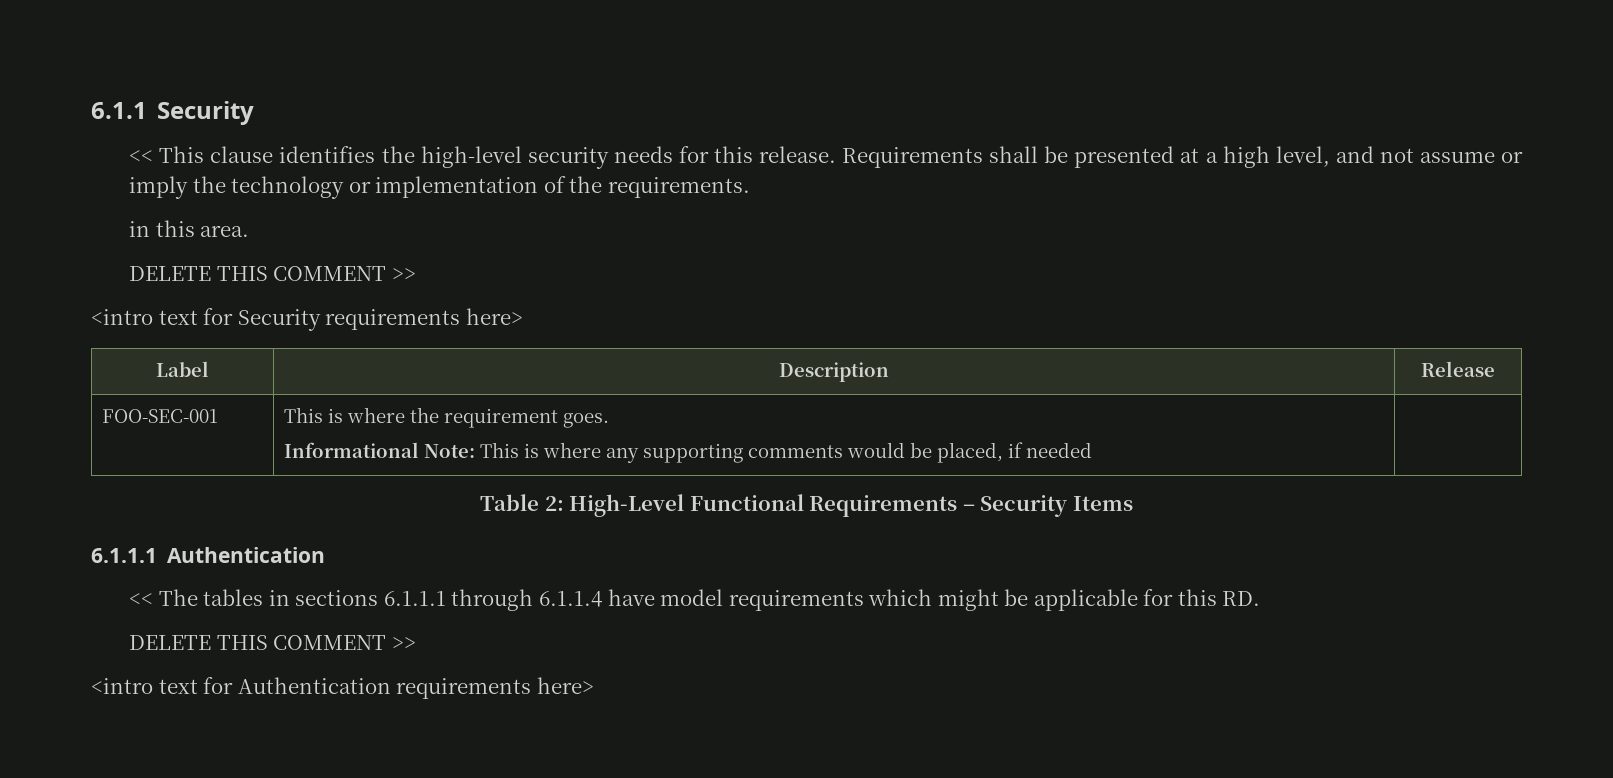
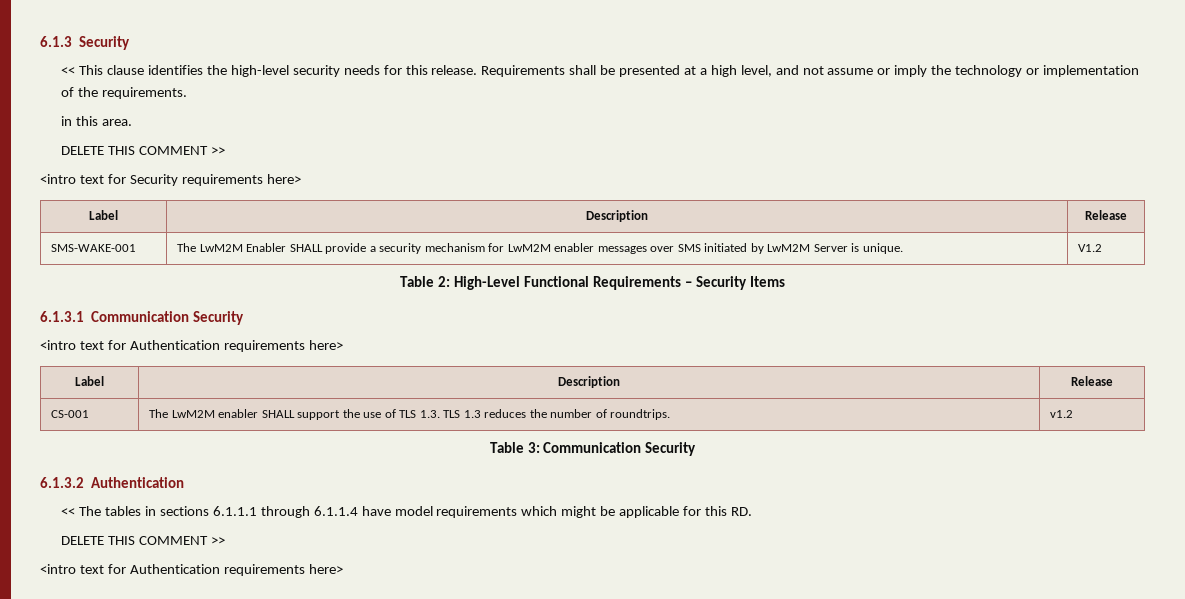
[91,102,147,119] 6.1.1 -> [40,36,72,47] 6.1.3
[101,409,218,423] [283,407,609,428] [283,442,1092,463] FOO-SEC-001 | This is where the requirement goes. // Informational Note: This is where any supporting comments would be placed, if needed | -> [51,244,137,252] [177,243,903,254] [1078,244,1103,252] SMS-WAKE-001 | The LwM2M Enabler SHALL provide a security mechanism for LwM2M enabler messages over SMS initiated by LwM2M Server is unique. | V1.2
[91,548,157,563] 6.1.1.1 -> [40,311,245,325] [40,340,343,352] [75,376,104,386] [558,376,620,388] [1071,376,1113,386] [51,410,90,418] [149,409,671,420] [1050,410,1074,418] [489,442,697,456] [40,477,84,488] 6.1.3.1 Communication Security // <intro text for Authentication requirements here> // Label | Description | Release // CS-001 | The LwM2M enabler SHALL support the use of TLS 1.3. TLS 1.3 reduces the number of roundtrips. | v1.2 // Table 3: Communication Security // 6.1.3.2

